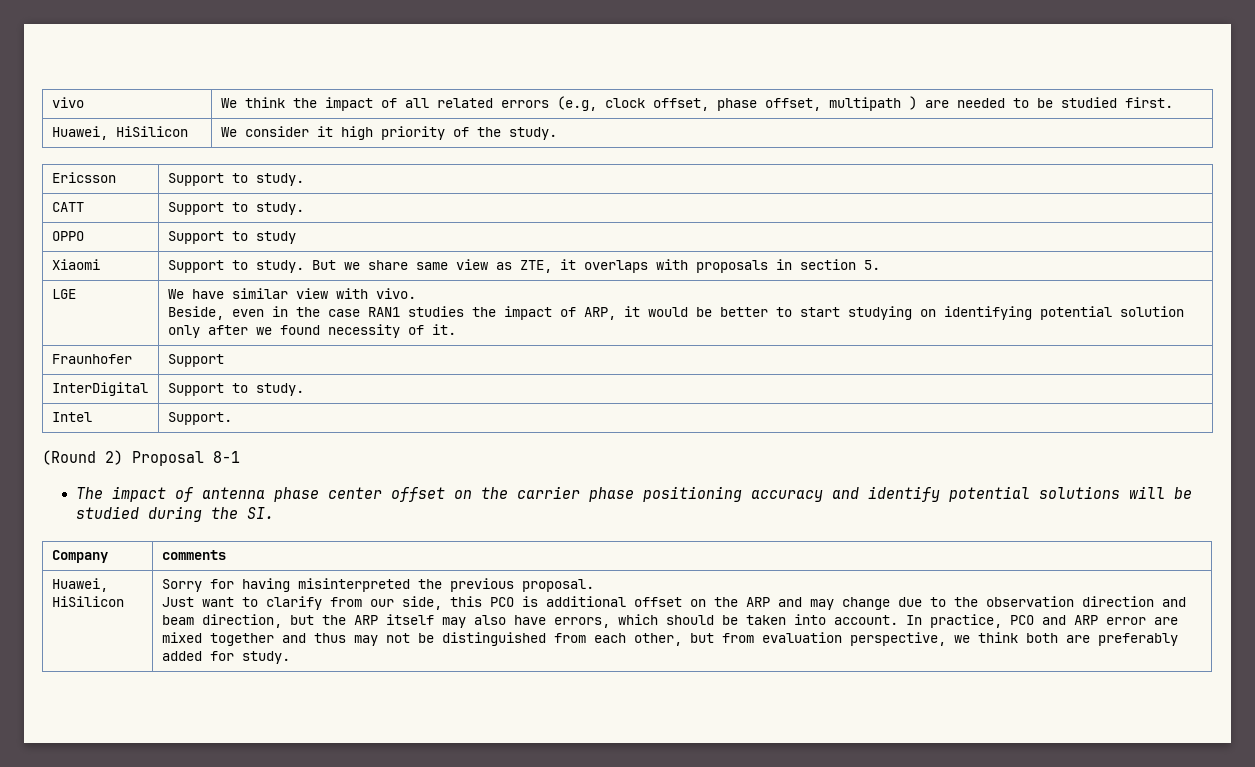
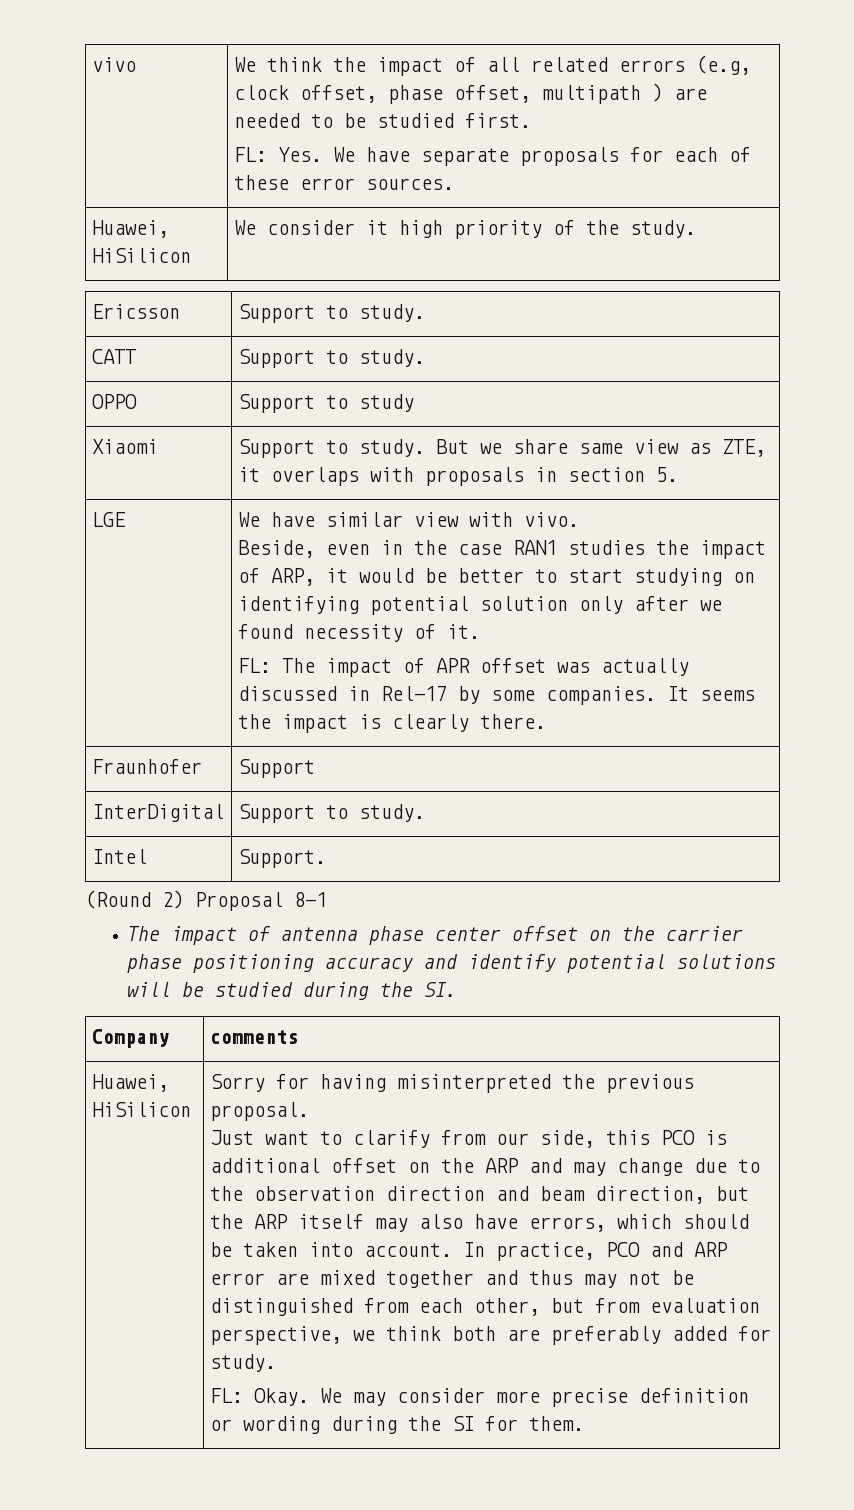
(1173, 102) none -> [233,147,751,166] [233,175,454,190] // FL: Yes. We have separate proposals for each of these error sources.
(456, 329) none -> [237,658,689,677] [237,686,755,705] [237,714,546,733] // FL: The impact of APR offset was actually discussed in Rel-17 by some companies. It seems the impact is clearly there.
(290, 657) none -> [209,1388,749,1407] [209,1416,584,1434] // FL: Okay. We may consider more precise definition or wording during the SI for them.

